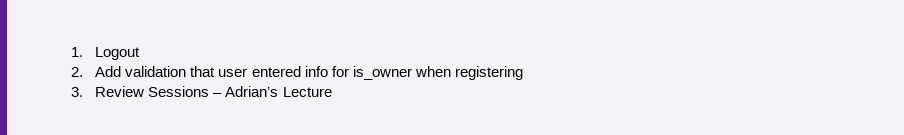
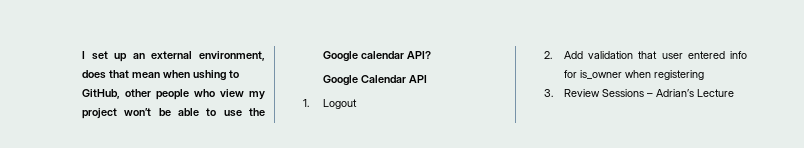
(71, 52) none -> [82,51,265,62] [82,70,240,81] [82,89,265,100] [82,108,265,119] [323,51,432,62] [323,75,428,86] I set up an external environment, does that mean when ushing to GitHub, other people who view my project won’t be able to use the Google calendar API? // Google Calendar API //

